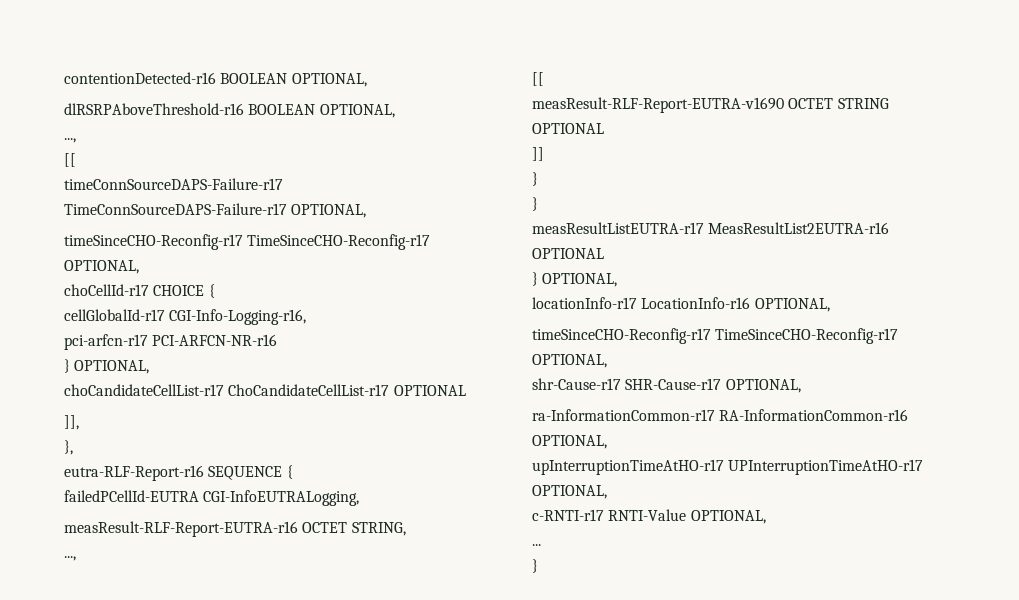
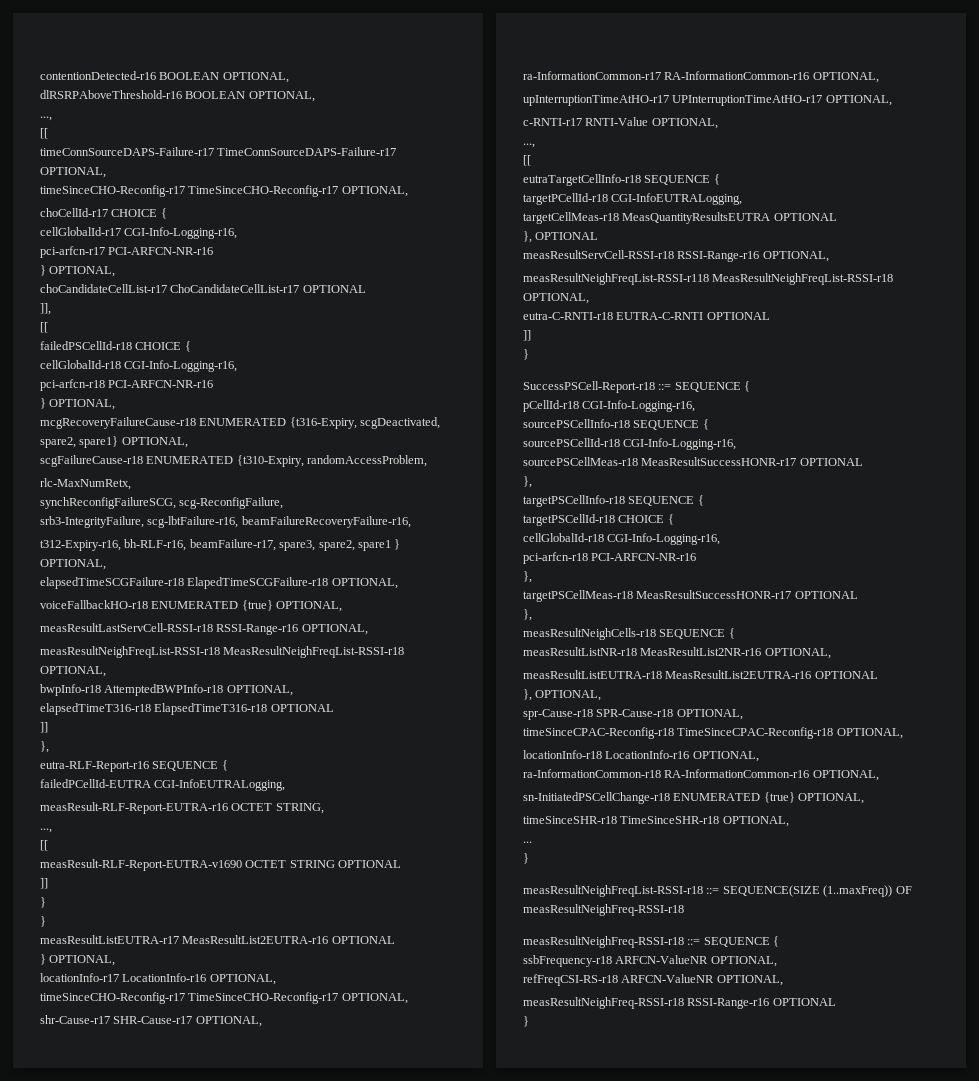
(79, 422) none -> [40,322,48,333] [40,341,191,352] [40,360,238,372] [40,379,214,391] [40,398,116,410] [40,417,441,429] [40,436,188,448] [40,455,428,467] [40,478,131,490] [40,497,284,509] [40,516,411,528] [40,539,401,551] [40,559,106,570] [40,577,398,589] [40,600,343,612] [40,623,368,635] [40,646,405,658] [40,666,106,677] [40,684,293,696] [40,703,334,715] [40,722,48,733] // [[ // failedPSCellId-r18 CHOICE { // cellGlobalId-r18 CGI-Info-Logging-r16, // pci-arfcn-r18 PCI-ARFCN-NR-r16 // } OPTIONAL, // mcgRecoveryFailureCause-r18 ENUMERATED {t316-Expiry, scgDeactivated, spare2, spare1} OPTIONAL, // scgFailureCause-r18 ENUMERATED {t310-Expiry, randomAccessProblem, // rlc-MaxNumRetx, // synchReconfigFailureSCG, scg-ReconfigFailure, // srb3-IntegrityFailure, scg-lbtFailure-r16, beamFailureRecoveryFailure-r16, // t312-Expiry-r16, bh-RLF-r16, beamFailure-r17, spare3, spare2, spare1 } OPTIONAL, // elapsedTimeSCGFailure-r18 ElapedTimeSCGFailure-r18 OPTIONAL, // voiceFallbackHO-r18 ENUMERATED {true} OPTIONAL, // measResultLastServCell-RSSI-r18 RSSI-Range-r16 OPTIONAL, // measResultNeighFreqList-RSSI-r18 MeasResultNeighFreqList-RSSI-r18 OPTIONAL, // bwpInfo-r18 AttemptedBWPInfo-r18 OPTIONAL, // elapsedTimeT316-r18 ElapsedTimeT316-r18 OPTIONAL // ]]
[532,544,541,546] ... -> [523,143,535,148] [523,155,531,166] [523,174,720,186] [523,193,743,205] [523,212,837,224] [523,231,599,243] [523,250,829,262] [523,273,894,285] [523,293,589,304] [523,312,770,320] [523,330,531,341] [523,349,529,360] [523,381,751,393] [523,400,696,412] [523,419,709,430] [523,438,737,450] [523,457,863,466] [523,476,532,488] [523,495,704,507] [523,514,674,526] [523,533,721,545] [523,552,697,564] [523,571,532,583] [523,590,858,602] [523,609,532,621] [523,628,735,640] [523,647,831,659] [523,670,878,679] [523,689,602,701] [523,709,743,720] [523,727,903,739] [523,750,759,762] [523,769,879,781] [523,792,865,804] [523,816,789,827] [523,841,532,843] [523,853,529,864] [523,885,912,897] [523,904,684,916] [523,936,780,948] [523,955,777,967] [523,974,783,986] [523,997,836,1009] ..., // [[ // eutraTargetCellInfo-r18 SEQUENCE { // targetPCellId-r18 CGI-InfoEUTRALogging, // targetCellMeas-r18 MeasQuantityResultsEUTRA OPTIONAL // }, OPTIONAL // measResultServCell-RSSI-r18 RSSI-Range-r16 OPTIONAL, // measResultNeighFreqList-RSSI-r118 MeasResultNeighFreqList-RSSI-r18 OPTIONAL, // eutra-C-RNTI-r18 EUTRA-C-RNTI OPTIONAL // ]] // } // SuccessPSCell-Report-r18 ::= SEQUENCE { // pCellId-r18 CGI-Info-Logging-r16, // sourcePSCellInfo-r18 SEQUENCE { // sourcePSCellId-r18 CGI-Info-Logging-r16, // sourcePSCellMeas-r18 MeasResultSuccessHONR-r17 OPTIONAL // }, // targetPSCellInfo-r18 SEQUENCE { // targetPSCellId-r18 CHOICE { // cellGlobalId-r18 CGI-Info-Logging-r16, // pci-arfcn-r18 PCI-ARFCN-NR-r16 // }, // targetPSCellMeas-r18 MeasResultSuccessHONR-r17 OPTIONAL // }, // measResultNeighCells-r18 SEQUENCE { // measResultListNR-r18 MeasResultList2NR-r16 OPTIONAL, // measResultListEUTRA-r18 MeasResultList2EUTRA-r16 OPTIONAL // }, OPTIONAL, // spr-Cause-r18 SPR-Cause-r18 OPTIONAL, // timeSinceCPAC-Reconfig-r18 TimeSinceCPAC-Reconfig-r18 OPTIONAL, // locationInfo-r18 LocationInfo-r16 OPTIONAL, // ra-InformationCommon-r18 RA-InformationCommon-r16 OPTIONAL, // sn-InitiatedPSCellChange-r18 ENUMERATED {true} OPTIONAL, // timeSinceSHR-r18 TimeSinceSHR-r18 OPTIONAL, // ... // } // measResultNeighFreqList-RSSI-r18 ::= SEQUENCE(SIZE (1..maxFreq)) OF measResultNeighFreq-RSSI-r18 // measResultNeighFreq-RSSI-r18 ::= SEQUENCE { // ssbFrequency-r18 ARFCN-ValueNR OPTIONAL, // refFreqCSI-RS-r18 ARFCN-ValueNR OPTIONAL, // measResultNeighFreq-RSSI-r18 RSSI-Range-r16 OPTIONAL

